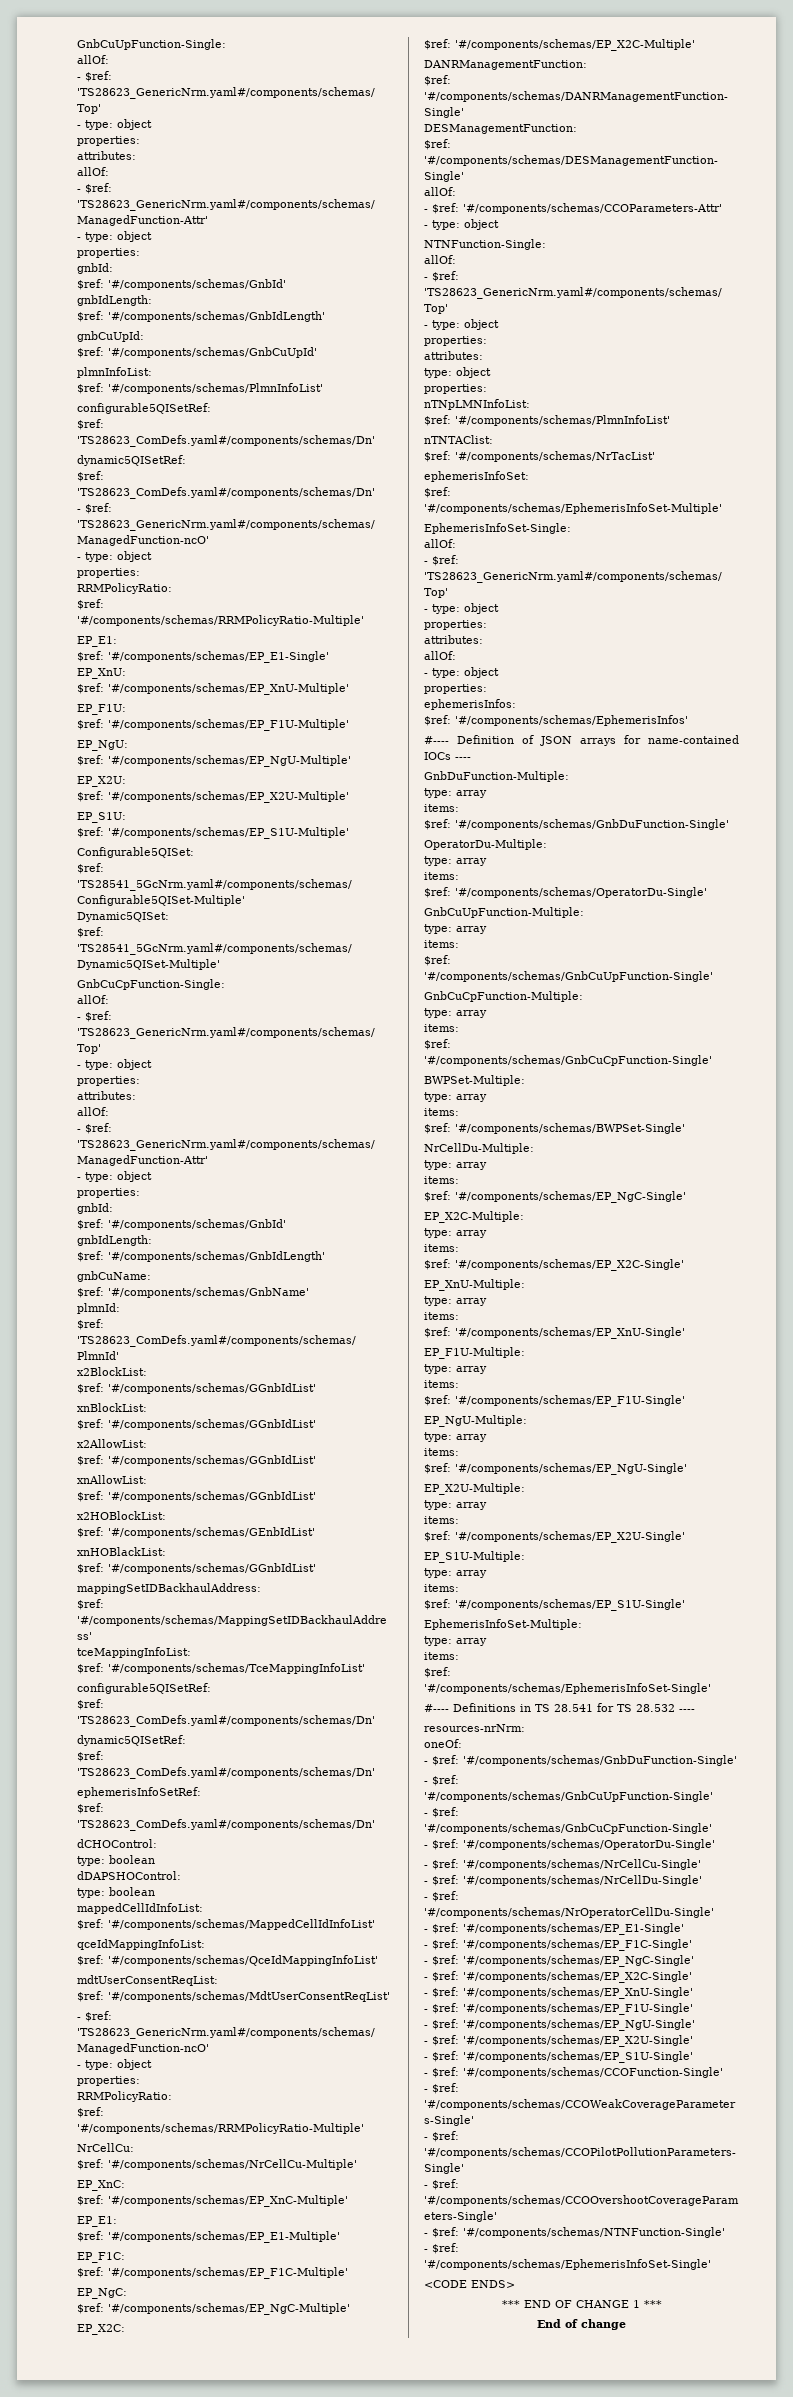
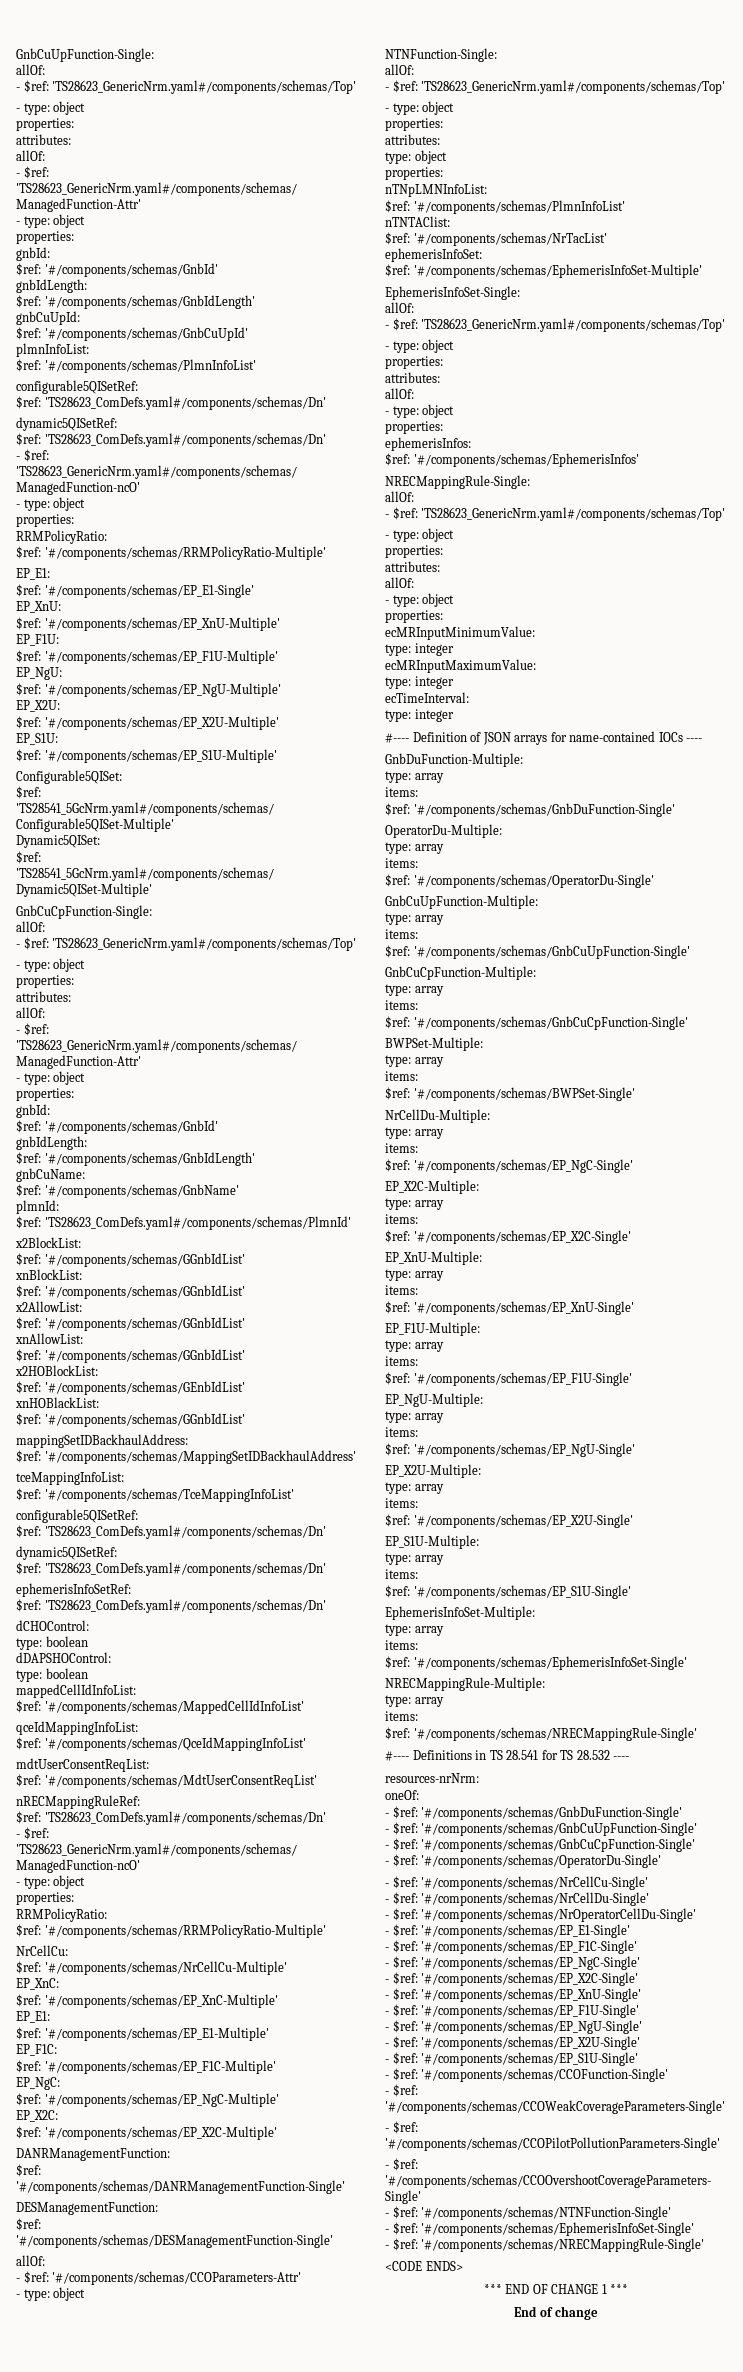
(390, 1996) none -> [16,1795,140,1809] [16,1811,326,1825] // nRECMappingRuleRef: // $ref: 'TS28623_ComDefs.yaml#/components/schemas/Dn'
(688, 720) none -> [385,475,530,489] [385,491,414,502] [385,507,726,521] [385,528,455,542] [385,545,443,558] [385,561,440,572] [385,577,414,588] [385,593,455,607] [385,610,443,623] [385,626,535,640] [385,643,454,656] [385,659,536,673] [385,676,454,689] [385,692,469,703] [385,709,454,722] // NRECMappingRule-Single: // allOf: // - $ref: 'TS28623_GenericNrm.yaml#/components/schemas/Top' // - type: object // properties: // attributes: // allOf: // - type: object // properties: // ecMRInputMinimumValue: // type: integer // ecMRInputMaximumValue: // type: integer // ecTimeInterval: // type: integer
(711, 1688) none -> [385,1677,545,1691] [385,1695,444,1707] [385,1711,418,1721] [385,1727,697,1741] // NRECMappingRule-Multiple: // type: array // items: // $ref: '#/components/schemas/NRECMappingRule-Single'
(711, 2264) none -> [385,2238,705,2252] // - $ref: '#/components/schemas/NRECMappingRule-Single'

